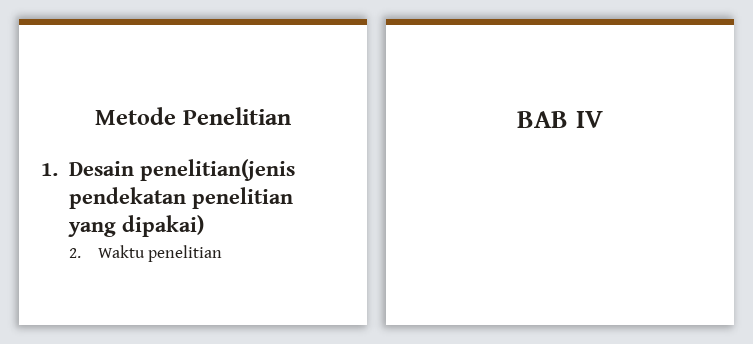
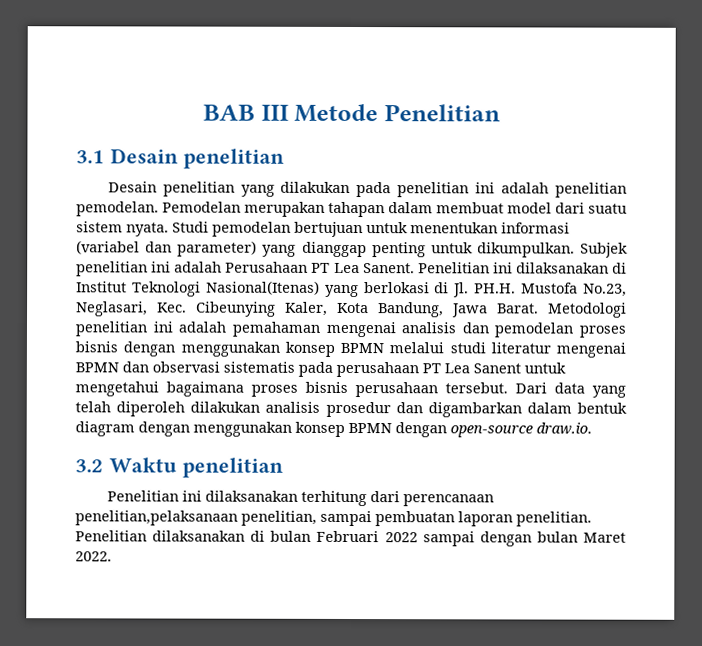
(95, 116) none -> [202,104,289,121] BAB III
[41,159,296,181] [69,187,294,209] [68,215,205,237] [69,245,223,262] [517,111,603,128] 1. Desain penelitian(jenis pendekatan penelitian yang dipakai) // 2. Waktu penelitian // BAB IV -> [76,148,286,169] [107,181,627,198] [76,201,627,218] [76,221,570,238] [76,240,628,258] [76,261,628,277] [76,280,628,298] [76,301,627,318] [75,321,626,338] [75,341,626,358] [75,361,566,378] [75,381,626,398] [75,401,627,418] [75,421,592,438] [75,457,285,478] [106,490,494,507] [75,510,592,527] [75,530,626,547] [75,551,112,562] 3.1 Desain penelitian // Desain penelitian yang dilakukan pada penelitian ini adalah penelitian pemodelan. Pemodelan merupakan tahapan dalam membuat model dari suatu sistem nyata. Studi pemodelan bertujuan untuk menentukan informasi (variabel dan parameter) yang dianggap penting untuk dikumpulkan. Subjek penelitian ini adalah Perusahaan PT Lea Sanent. Penelitian ini dilaksanakan di Institut Teknologi Nasional(Itenas) yang berlokasi di Jl. PH.H. Mustofa No.23, Neglasari, Kec. Cibeunying Kaler, Kota Bandung, Jawa Barat. Metodologi penelitian ini adalah pemahaman mengenai analisis dan pemodelan proses bisnis dengan menggunakan konsep BPMN melalui studi literatur mengenai BPMN dan observasi sistematis pada perusahaan PT Lea Sanent untuk mengetahui bagaimana proses bisnis perusahaan tersebut. Dari data yang telah diperoleh dilakukan analisis prosedur dan digambarkan dalam bentuk diagram dengan menggunakan konsep BPMN dengan open-source draw.io. // 3.2 Waktu penelitian // Penelitian ini dilaksanakan terhitung dari perencanaan penelitian,pelaksanaan penelitian, sampai pembuatan laporan penelitian. Penelitian dilaksanakan di bulan Februari 2022 sampai dengan bulan Maret 2022.

